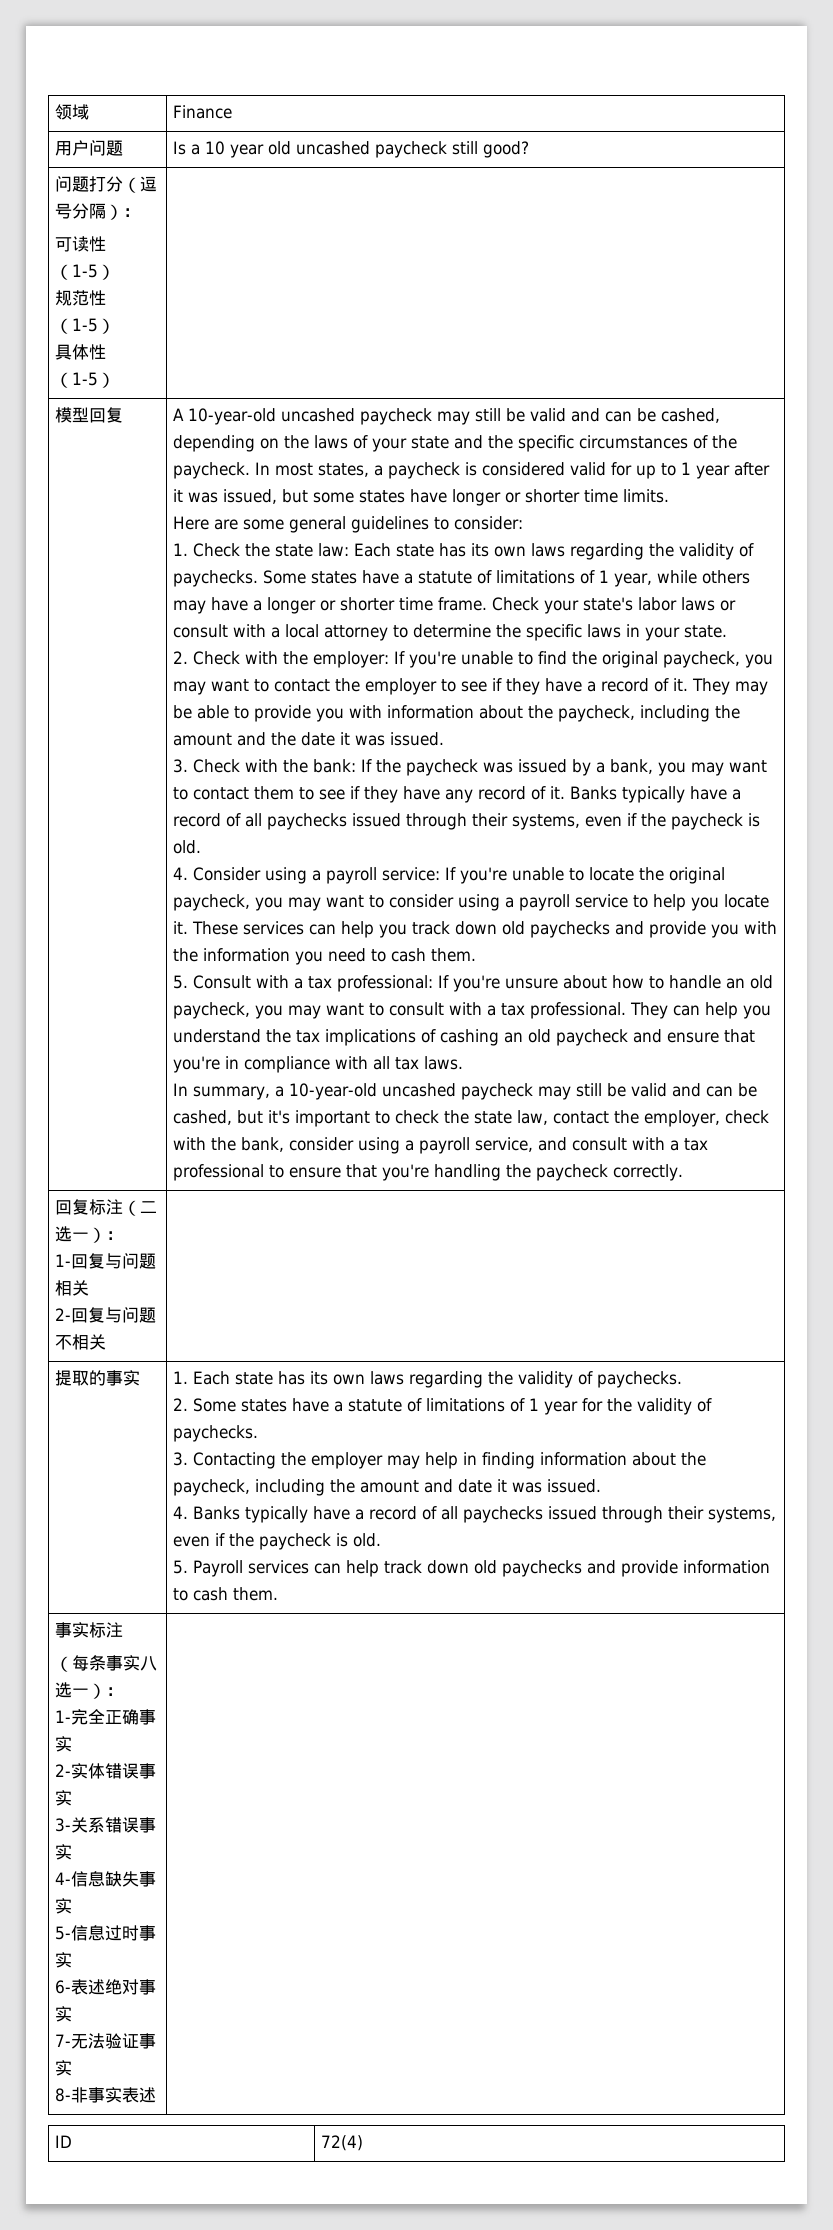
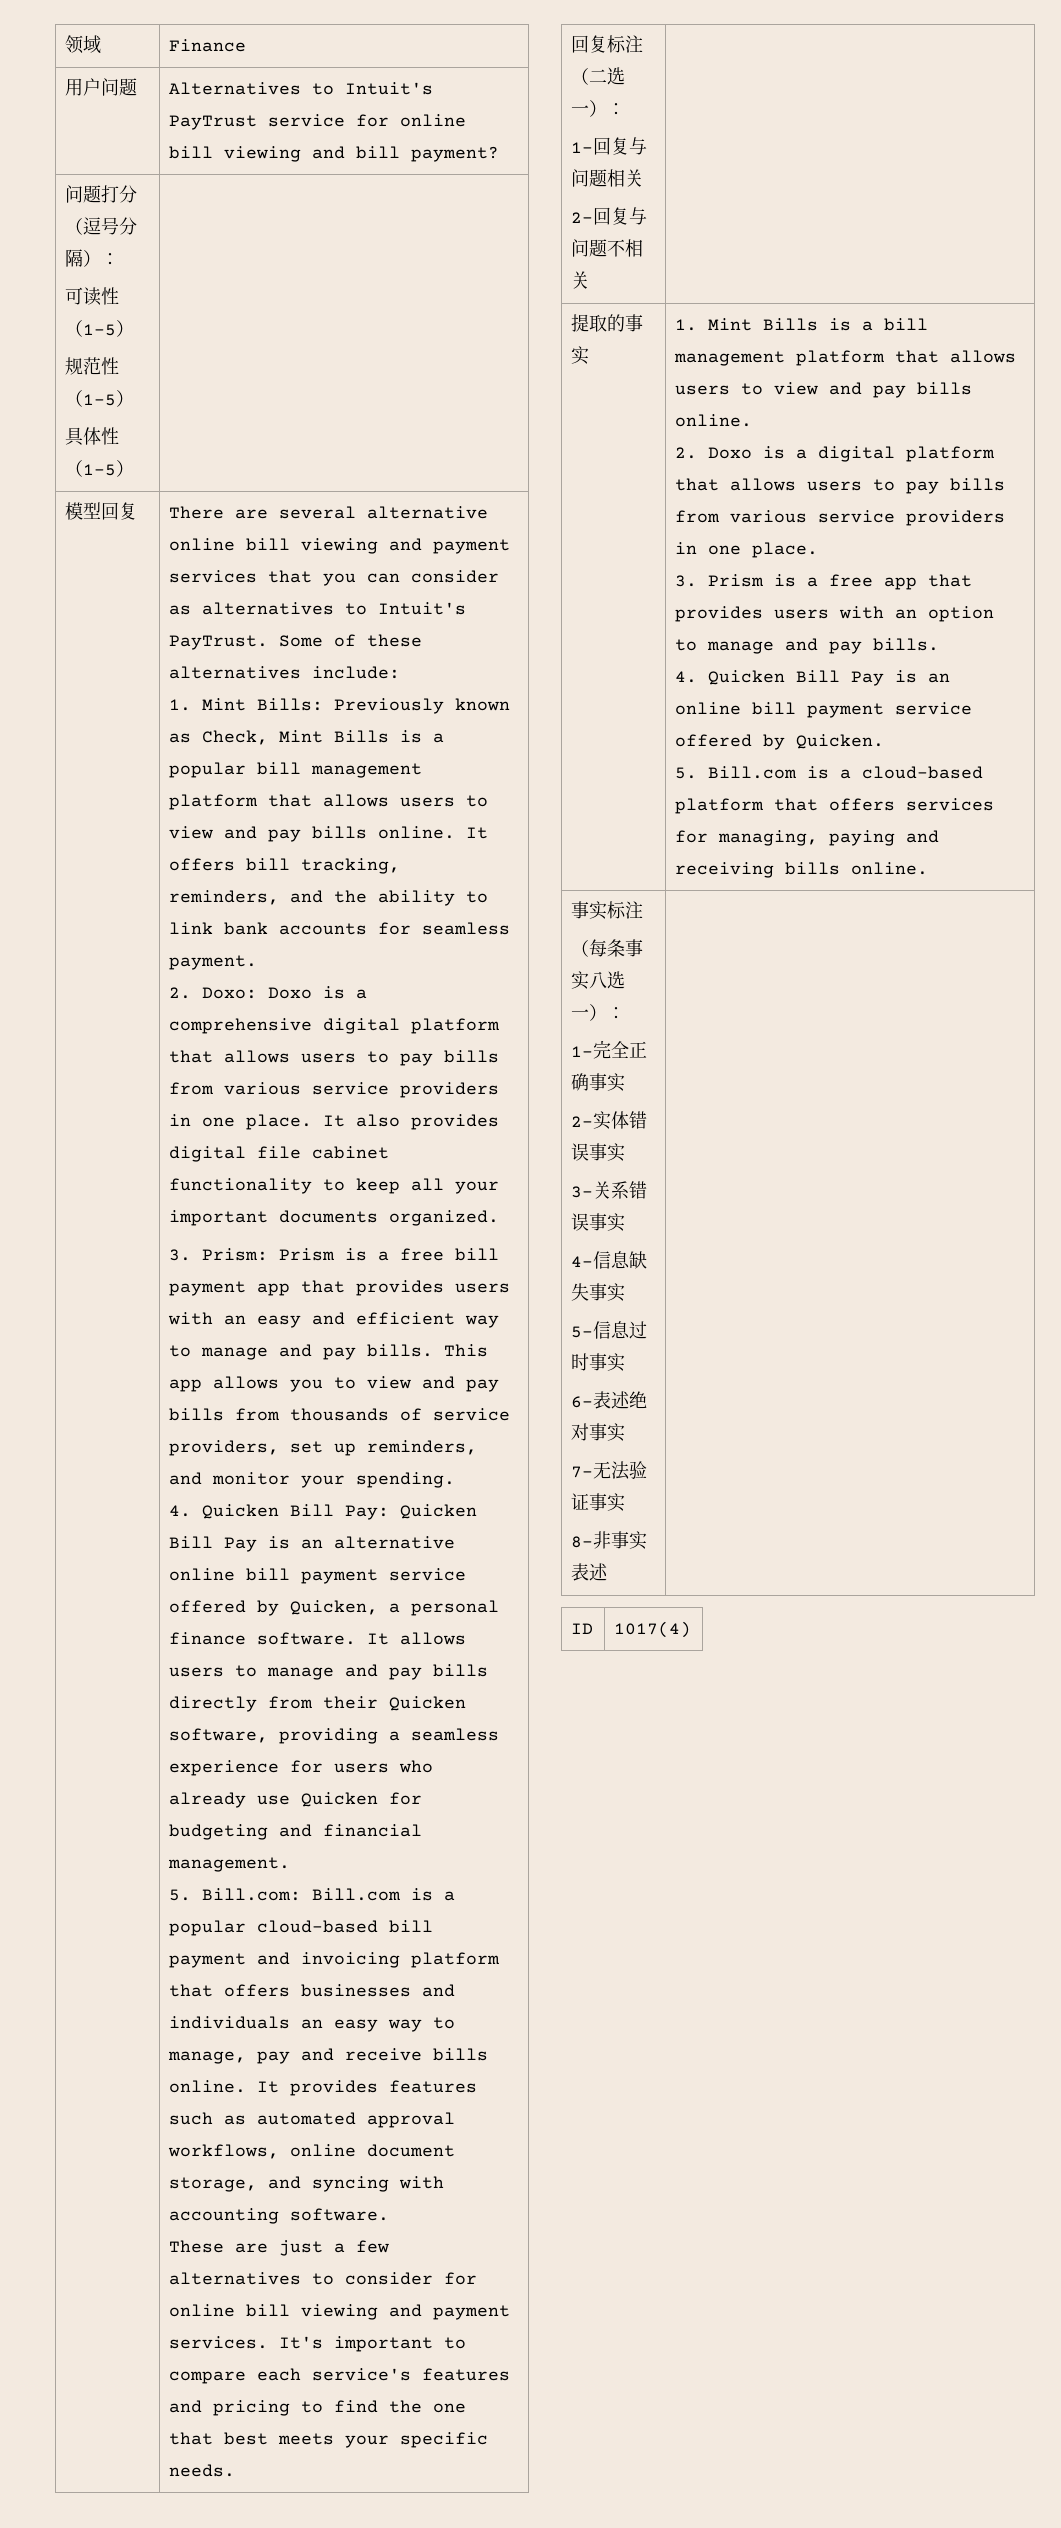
[173,141,530,158] Is a 10 year old uncashed paycheck still good? -> [169,82,434,95] [169,114,467,130] [169,146,500,162] Alternatives to Intuit's PayTrust service for online bill viewing and bill payment?
[173,408,721,425] [173,435,738,452] [173,462,771,479] [173,489,670,506] [173,516,524,533] [173,543,755,560] [173,570,751,587] [173,597,737,614] [173,624,728,641] [173,651,774,668] [173,678,769,695] [173,705,741,722] [173,732,445,746] [173,759,768,776] [173,786,742,803] [173,813,761,830] [173,840,202,854] [173,867,726,884] [173,894,770,911] [173,921,778,938] [173,948,477,965] [173,975,774,992] [173,1002,772,1019] [173,1029,756,1046] [173,1056,464,1073] [173,1083,758,1100] [173,1110,770,1127] [173,1137,709,1154] [173,1164,684,1181] A 10-year-old uncashed paycheck may still be valid and can be cashed, depending on the laws of your state and the specific circumstances of the paycheck. In most states, a paycheck is considered valid for up to 1 year after it was issued, but some states have longer or shorter time limits. // Here are some general guidelines to consider: // 1. Check the state law: Each state has its own laws regarding the validity of paychecks. Some states have a statute of limitations of 1 year, while others may have a longer or shorter time frame. Check your state's labor laws or consult with a local attorney to determine the specific laws in your state. // 2. Check with the employer: If you're unable to find the original paycheck, you may want to contact the employer to see if they have a record of it. They may be able to provide you with information about the paycheck, including the amount and the date it was issued. // 3. Check with the bank: If the paycheck was issued by a bank, you may want to contact them to see if they have any record of it. Banks typically have a record of all paychecks issued through their systems, even if the paycheck is old. // 4. Consider using a payroll service: If you're unable to locate the original paycheck, you may want to consider using a payroll service to help you locate it. These services can help you track down old paychecks and provide you with the information you need to cash them. // 5. Consult with a tax professional: If you're unsure about how to handle an old paycheck, you may want to consult with a tax professional. They can help you understand the tax implications of cashing an old paycheck and ensure that you're in compliance with all tax laws. // In summary, a 10-year-old uncashed paycheck may still be valid and can be cashed, but it's important to check the state law, contact the employer, check with the bank, consider using a payroll service, and consult with a tax professional to ensure that you're handling the paycheck correctly. -> [169,506,489,519] [169,538,511,554] [169,570,500,586] [169,602,467,615] [169,634,423,650] [169,666,401,679] [169,698,511,714] [169,730,445,745] [169,762,423,778] [169,794,489,810] [169,826,489,842] [169,858,401,874] [169,890,489,906] [169,922,511,935] [169,955,258,970] [169,986,368,999] [169,1018,501,1034] [169,1050,500,1066] [169,1082,500,1098] [169,1114,500,1130] [169,1146,390,1162] [169,1178,500,1194] [169,1210,500,1226] [169,1248,500,1261] [169,1280,511,1296] [168,1312,500,1328] [169,1344,489,1360] [169,1376,500,1392] [169,1408,511,1421] [169,1440,478,1456] [169,1472,456,1488] [169,1504,478,1520] [169,1536,456,1552] [169,1568,467,1584] [169,1600,500,1616] [169,1632,467,1645] [169,1664,489,1680] [169,1696,467,1712] [169,1728,500,1744] [169,1760,434,1776] [169,1792,423,1808] [169,1824,423,1840] [168,1857,291,1872] [169,1888,456,1901] [169,1920,434,1936] [169,1952,501,1968] [169,1984,456,1997] [169,2016,456,2032] [168,2048,489,2064] [169,2080,478,2096] [169,2112,456,2128] [168,2144,456,2159] [169,2176,445,2192] [169,2208,390,2224] [169,2240,390,2256] [169,2272,478,2285] [169,2304,511,2320] [169,2336,467,2352] [169,2368,511,2384] [169,2400,467,2416] [169,2432,489,2448] [169,2464,236,2477] There are several alternative online bill viewing and payment services that you can consider as alternatives to Intuit's PayTrust. Some of these alternatives include: // 1. Mint Bills: Previously known as Check, Mint Bills is a popular bill management platform that allows users to view and pay bills online. It offers bill tracking, reminders, and the ability to link bank accounts for seamless payment. // 2. Doxo: Doxo is a comprehensive digital platform that allows users to pay bills from various service providers in one place. It also provides digital file cabinet functionality to keep all your important documents organized. // 3. Prism: Prism is a free bill payment app that provides users with an easy and efficient way to manage and pay bills. This app allows you to view and pay bills from thousands of service providers, set up reminders, and monitor your spending. // 4. Quicken Bill Pay: Quicken Bill Pay is an alternative online bill payment service offered by Quicken, a personal finance software. It allows users to manage and pay bills directly from their Quicken software, providing a seamless experience for users who already use Quicken for budgeting and financial management. // 5. Bill.com: Bill.com is a popular cloud-based bill payment and invoicing platform that offers businesses and individuals an easy way to manage, pay and receive bills online. It provides features such as automated approval workflows, online document storage, and syncing with accounting software. // These are just a few alternatives to consider for online bill viewing and payment services. It's important to compare each service's features and pricing to find the one that best meets your specific needs.
[193,1371,683,1388] [173,1398,713,1415] [173,1425,259,1442] [173,1452,707,1469] [173,1479,602,1496] [173,1506,777,1523] [173,1533,382,1550] [173,1560,771,1577] [173,1587,279,1601] Each state has its own laws regarding the validity of paychecks. // 2. Some states have a statute of limitations of 1 year for the validity of paychecks. // 3. Contacting the employer may help in finding information about the paycheck, including the amount and date it was issued. // 4. Banks typically have a record of all paychecks issued through their systems, even if the paycheck is old. // 5. Payroll services can help track down old paychecks and provide information to cash them. -> [708,318,929,331] [674,350,1017,366] [675,382,973,398] [675,414,753,427] [675,446,996,462] [675,478,1006,494] [675,510,1006,526] [675,542,819,558] [675,574,973,590] [675,606,995,622] [675,638,940,654] [675,670,951,686] [675,702,973,718] [675,734,885,750] [675,766,984,779] [675,798,995,814] [675,830,940,846] [675,862,929,878] Mint Bills is a bill management platform that allows users to view and pay bills online. // 2. Doxo is a digital platform that allows users to pay bills from various service providers in one place. // 3. Prism is a free app that provides users with an option to manage and pay bills. // 4. Quicken Bill Pay is an online bill payment service offered by Quicken. // 5. Bill.com is a cloud-based platform that offers services for managing, paying and receiving bills online.
[321,2135,364,2151] 72(4) -> [614,1621,692,1638] 1017(4)

